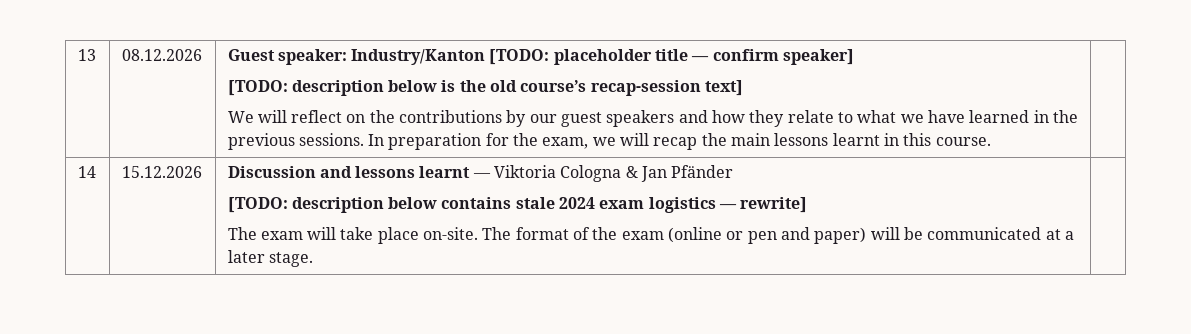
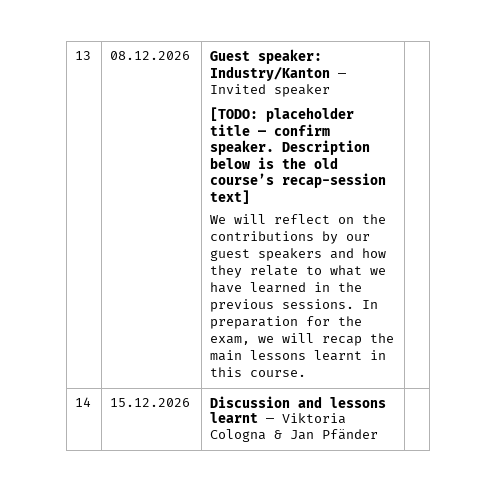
(486, 57) none -> [338,73,347,78] [210,84,331,97] — Invited speaker //
[783,49,855,65] [227,80,384,96] speaker] // [TODO: description -> [210,140,371,155] speaker. Description
[227,197,808,213] [227,227,1074,244] [227,250,313,267] // [TODO: description below contains stale 2024 exam logistics — rewrite] // The exam will take place on-site. The format of the exam (online or pen and paper) will be communicated at a later stage. -> (379, 434) none

